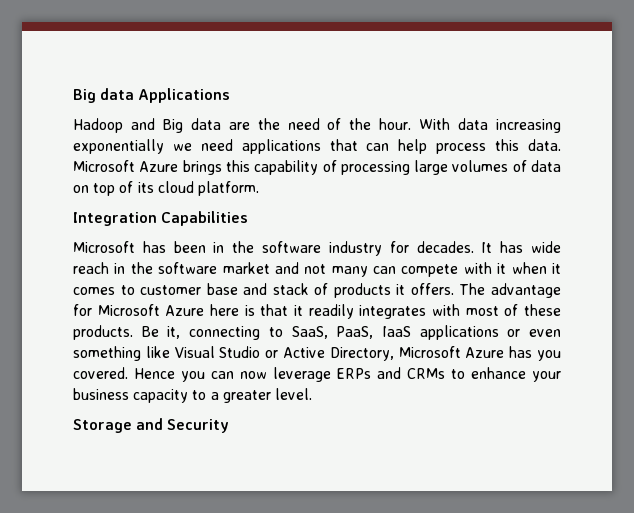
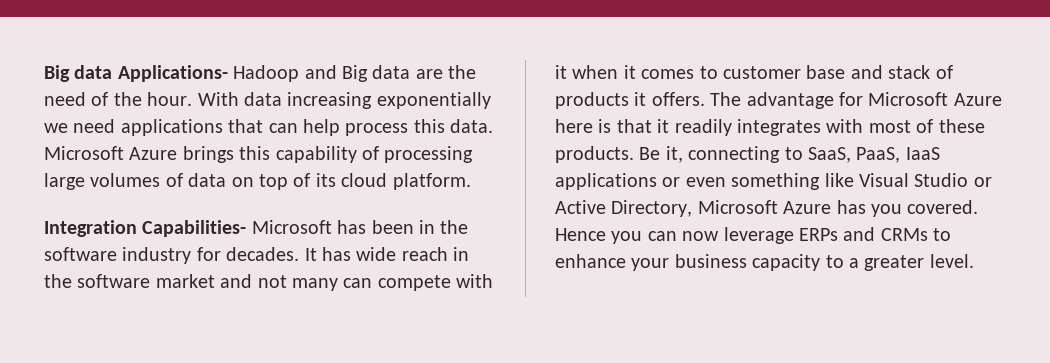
[73,88,231,103] Big data Applications // -> [44,65,228,82] Big data Applications-
[161,211,249,226] Capabilities // -> [142,220,247,237] Capabilities-
[73,418,230,433] // Storage and Security -> (974, 261) none

